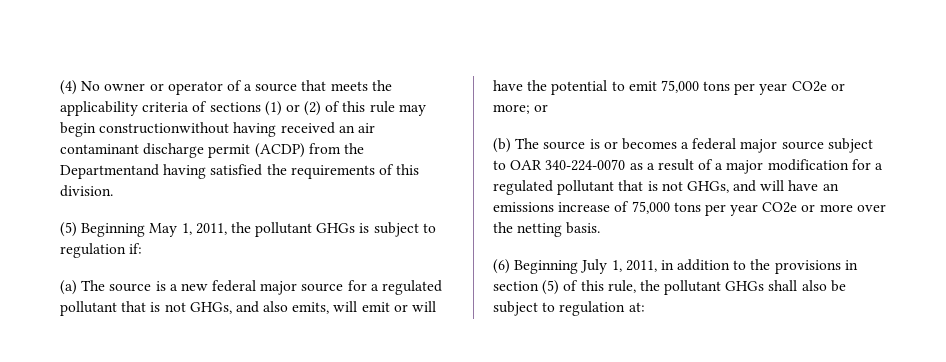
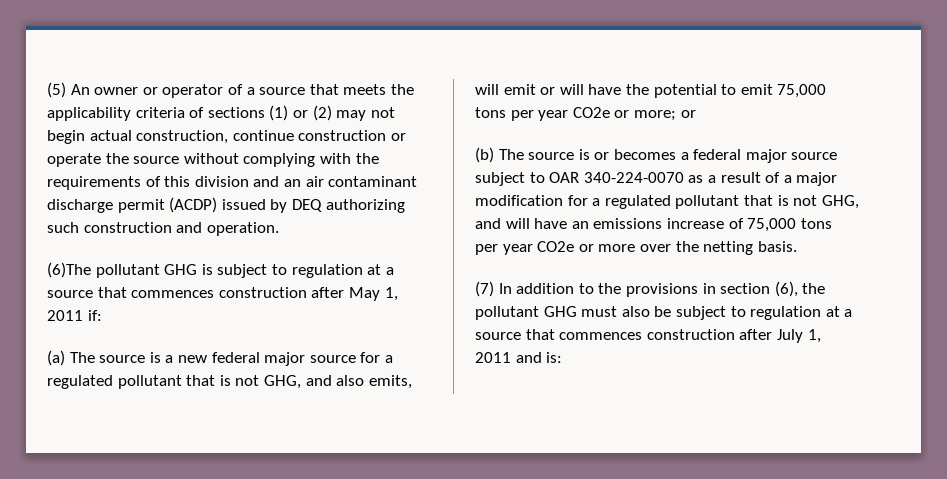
[60,80,101,95] (4) No -> [47,82,90,98] (5) An
[325,101,426,116] [60,122,335,137] of this rule may begin constructionwithout having received -> [336,107,395,121] [47,130,406,144] [47,153,379,167] [47,176,280,190] may not begin actual construction, continue construction or operate the source without complying with the requirements of this division and
[308,143,364,154] [60,164,420,179] [60,185,113,197] [60,222,436,237] [60,243,126,258] from the Departmentand having satisfied the requirements of this division. // (5) Beginning May 1, 2011, the pollutant GHGs is subject to regulation -> [221,199,405,213] [47,222,279,236] [47,262,394,278] [47,287,398,301] [47,310,83,321] issued by DEQ authorizing such construction and operation. // (6)The pollutant GHG is subject to regulation at a source that commences construction after May 1, 2011
[189,302,232,314] GHGs, -> [263,375,301,389] GHG,
[686,181,729,193] GHGs, -> [821,195,859,209] GHG,
[493,259,674,274] (6) Beginning July 1, 2011, in -> [475,281,512,297] (7) In
[542,280,798,295] (5) of this rule, the pollutant GHGs shall -> [774,281,826,297] [475,306,618,320] (6), the pollutant GHG must
[628,302,645,312] at: -> [825,306,853,317] [475,329,821,343] [475,352,563,363] at a source that commences construction after July 1, 2011 and is:

